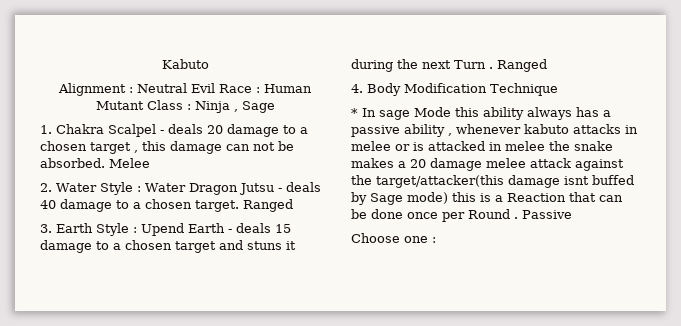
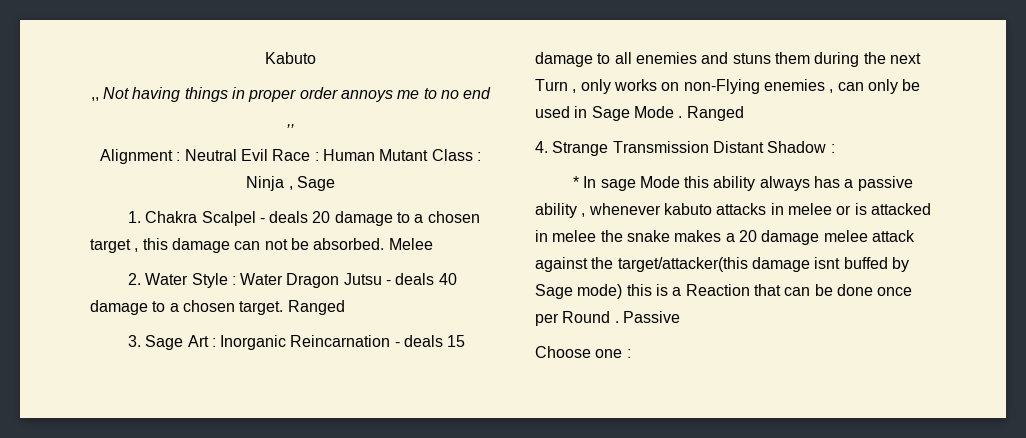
(209, 64) none -> [90,87,492,102] [286,124,295,128] // ,, Not having things in proper order annoys me to no end ,,
[56,223,225,236] Earth Style : Upend Earth -> [145,335,391,350] Sage Art : Inorganic Reincarnation
[113,240,216,253] a chosen target -> [614,52,697,64] all enemies
[286,241,296,250] it -> [774,52,810,64] them
[489,59,547,72] [351,83,558,96] . Ranged // 4. Body Modification Technique -> [572,79,921,94] [535,106,744,121] [535,141,835,156] , only works on non-Flying enemies , can only be used in Sage Mode . Ranged // 4. Strange Transmission Distant Shadow :

